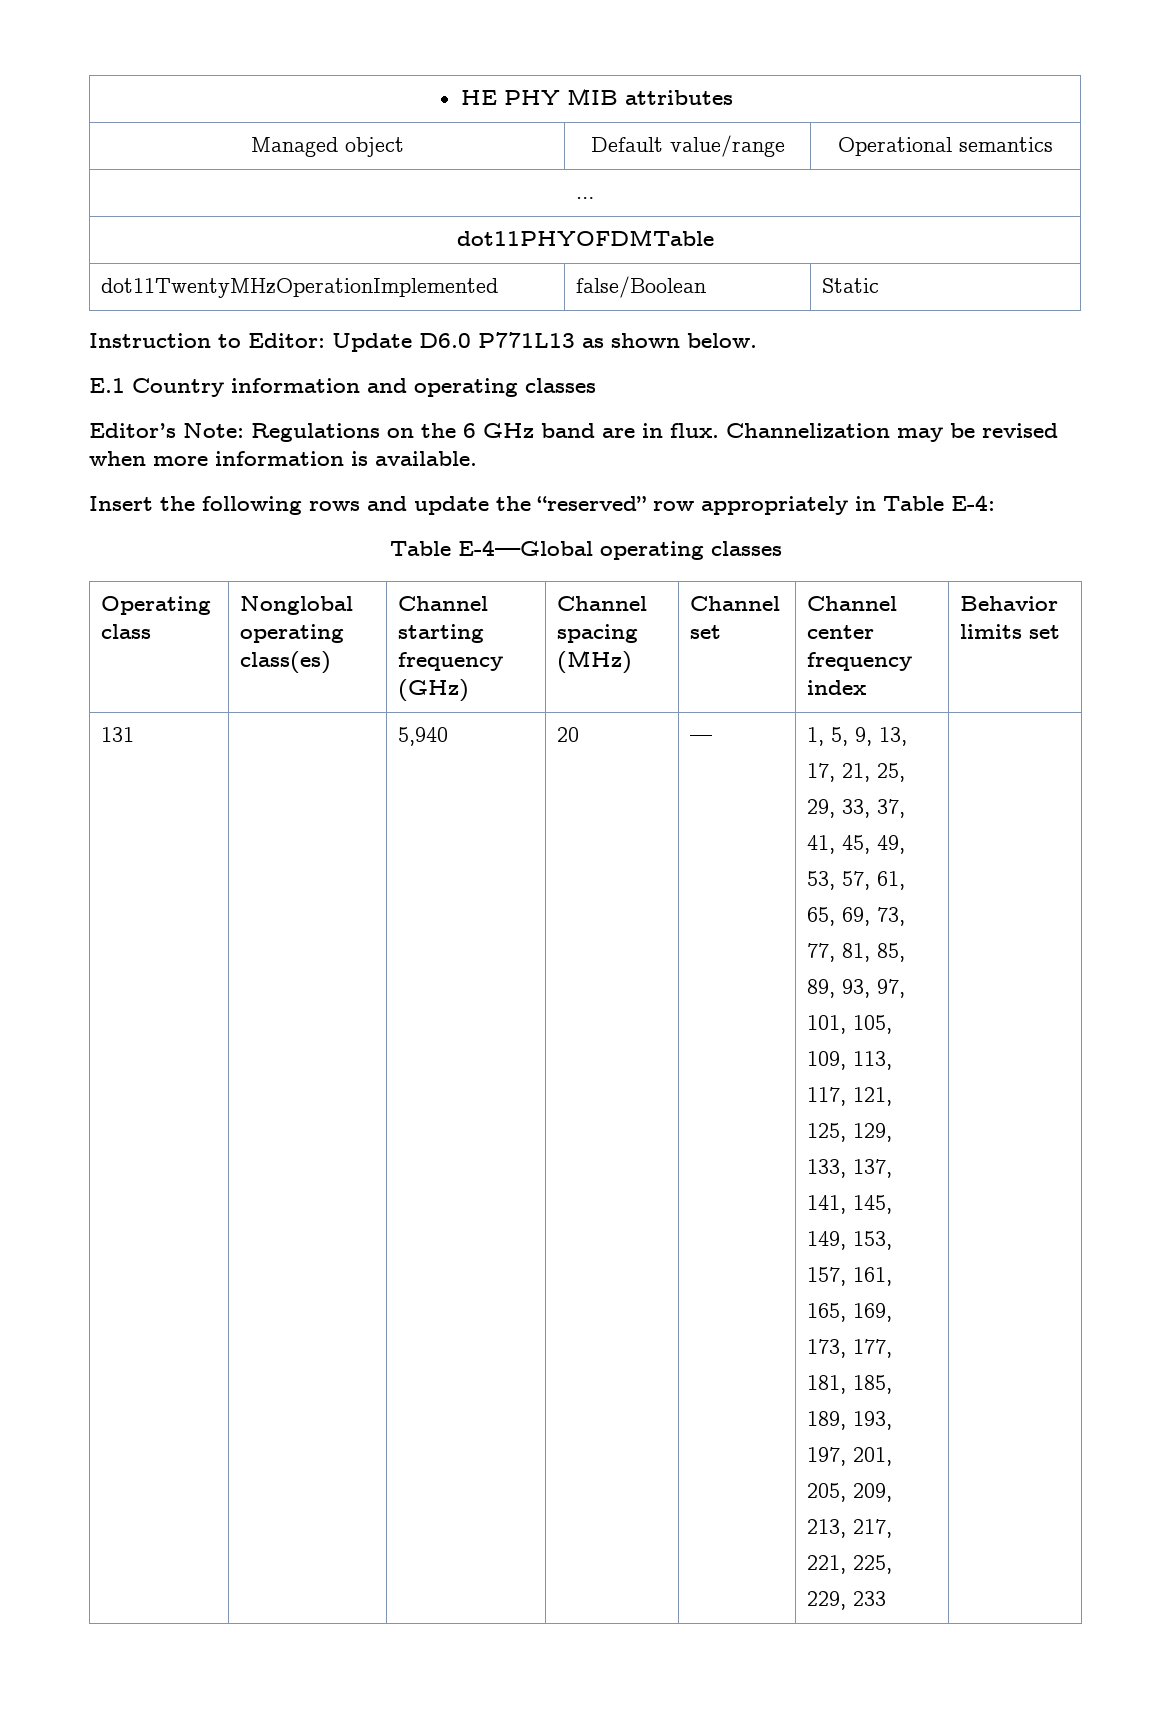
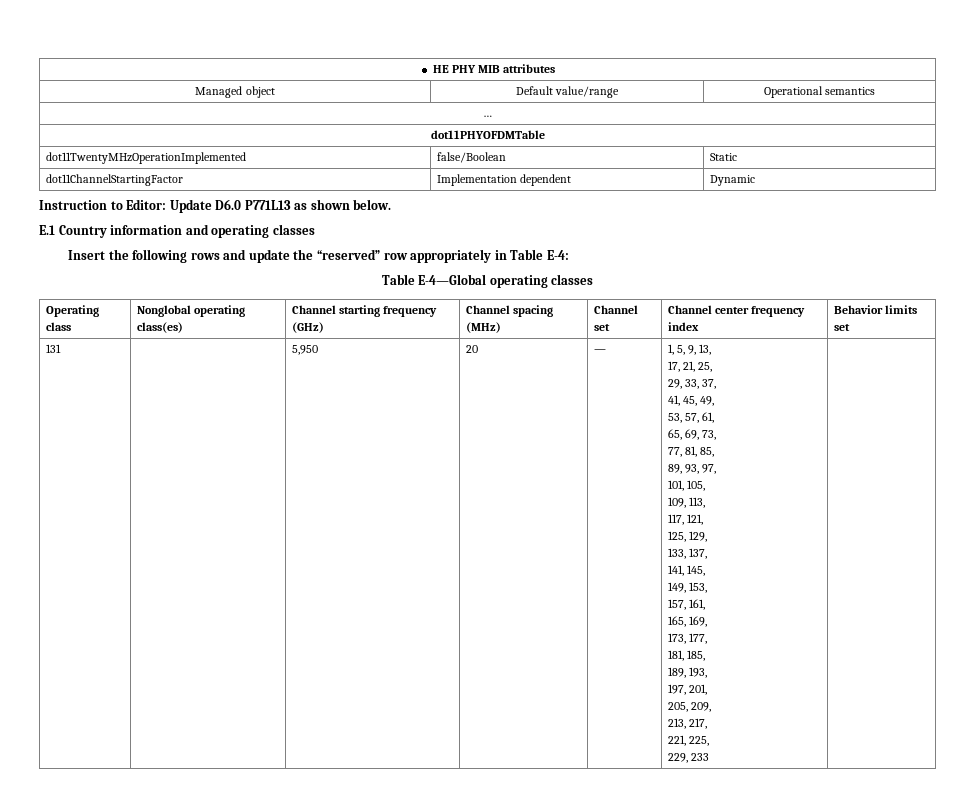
(879, 285) none -> [45,174,183,186] [436,174,571,186] [709,175,755,186] // dot11ChannelStartingFactor | Implementation dependent | Dynamic
[89,423,1058,442] [89,451,477,466] // Editor’s Note: Regulations on the 6 GHz band are in flux. Channelization may be revised when more information is available. -> (315, 229) none
[397,727,448,746] 5,940 -> [291,345,318,355] 5,950

